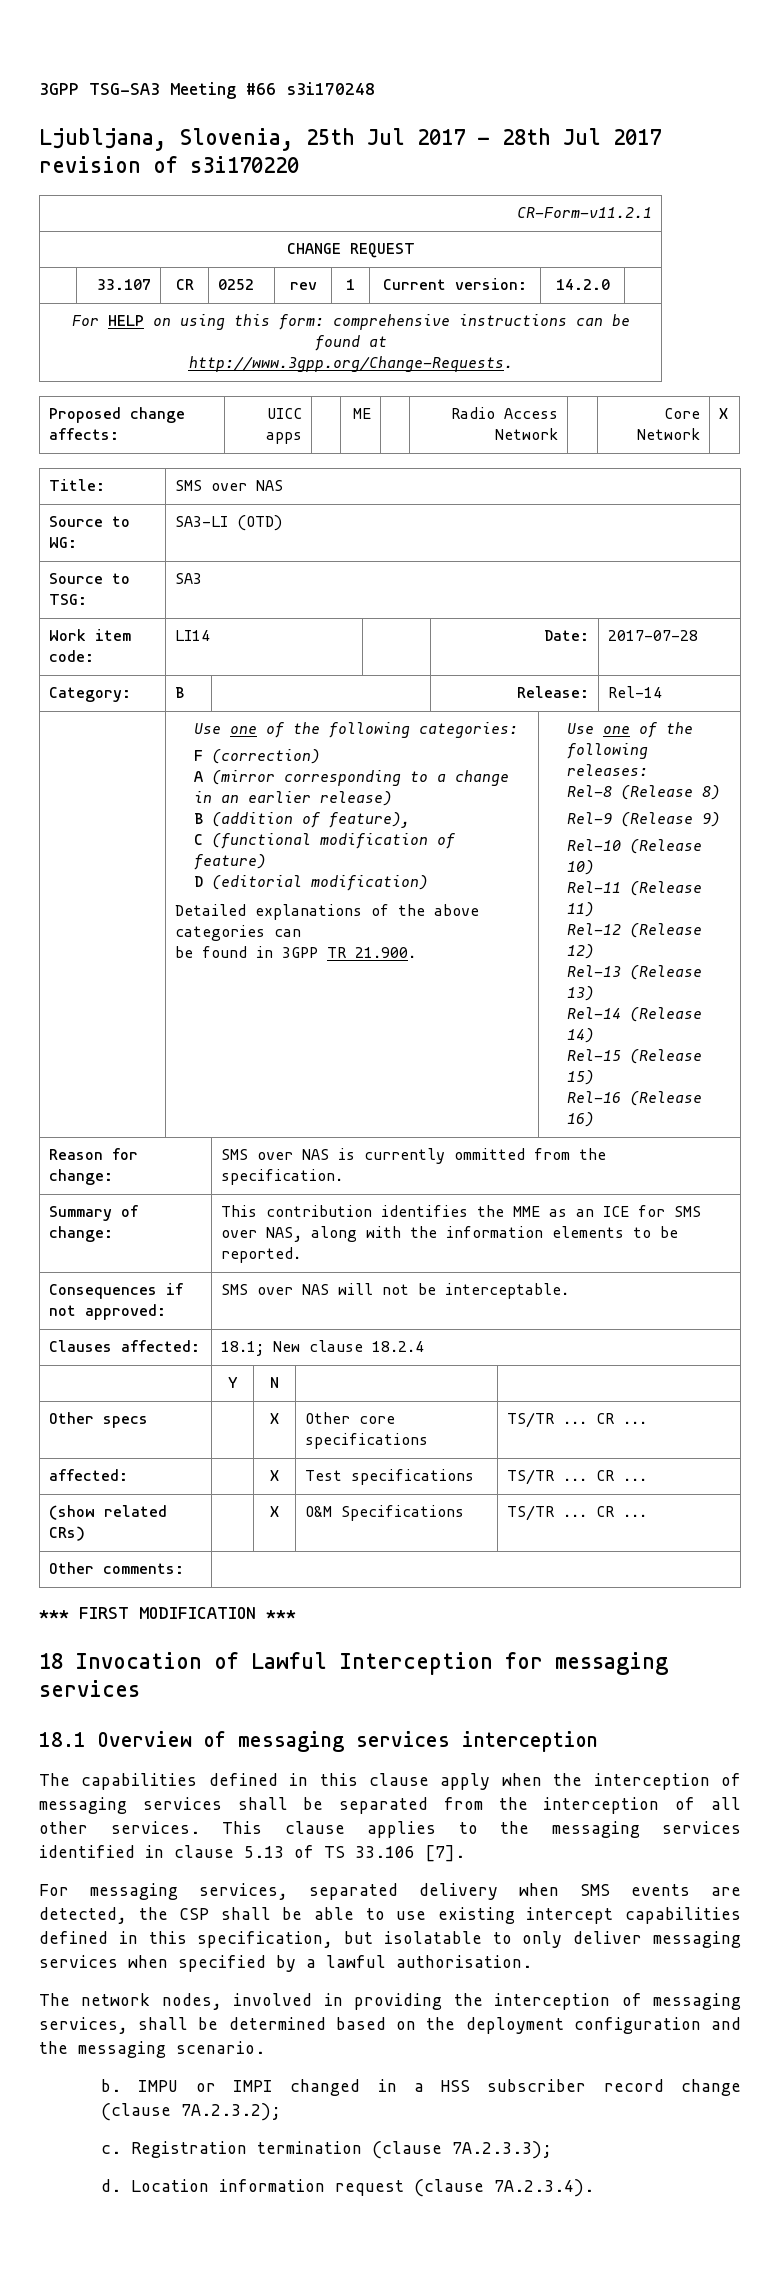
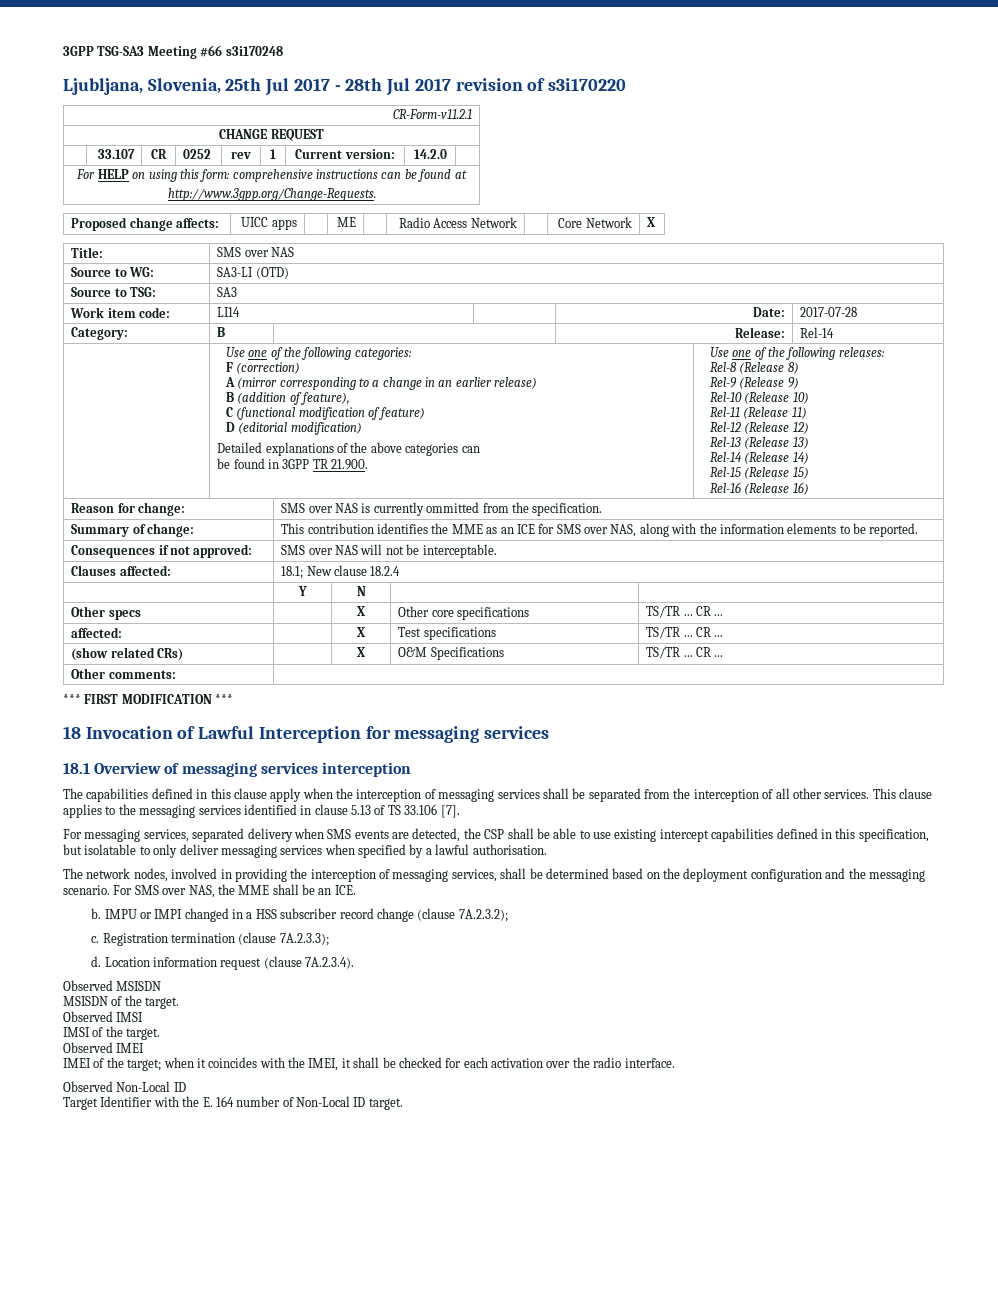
(265, 2047) none -> [113,884,356,898] For SMS over NAS, the MME shall be an ICE.
(595, 2188) none -> [63,980,162,991] [63,995,180,1009] [63,1011,144,1022] [63,1026,161,1040] [63,1042,145,1053] [63,1057,675,1071] [63,1081,186,1092] [63,1096,403,1110] // Observed MSISDN // MSISDN of the target. // Observed IMSI // IMSI of the target. // Observed IMEI // IMEI of the target; when it coincides with the IMEI, it shall be checked for each activation over the radio interface. // Observed Non-Local ID // Target Identifier with the E. 164 number of Non-Local ID target.

